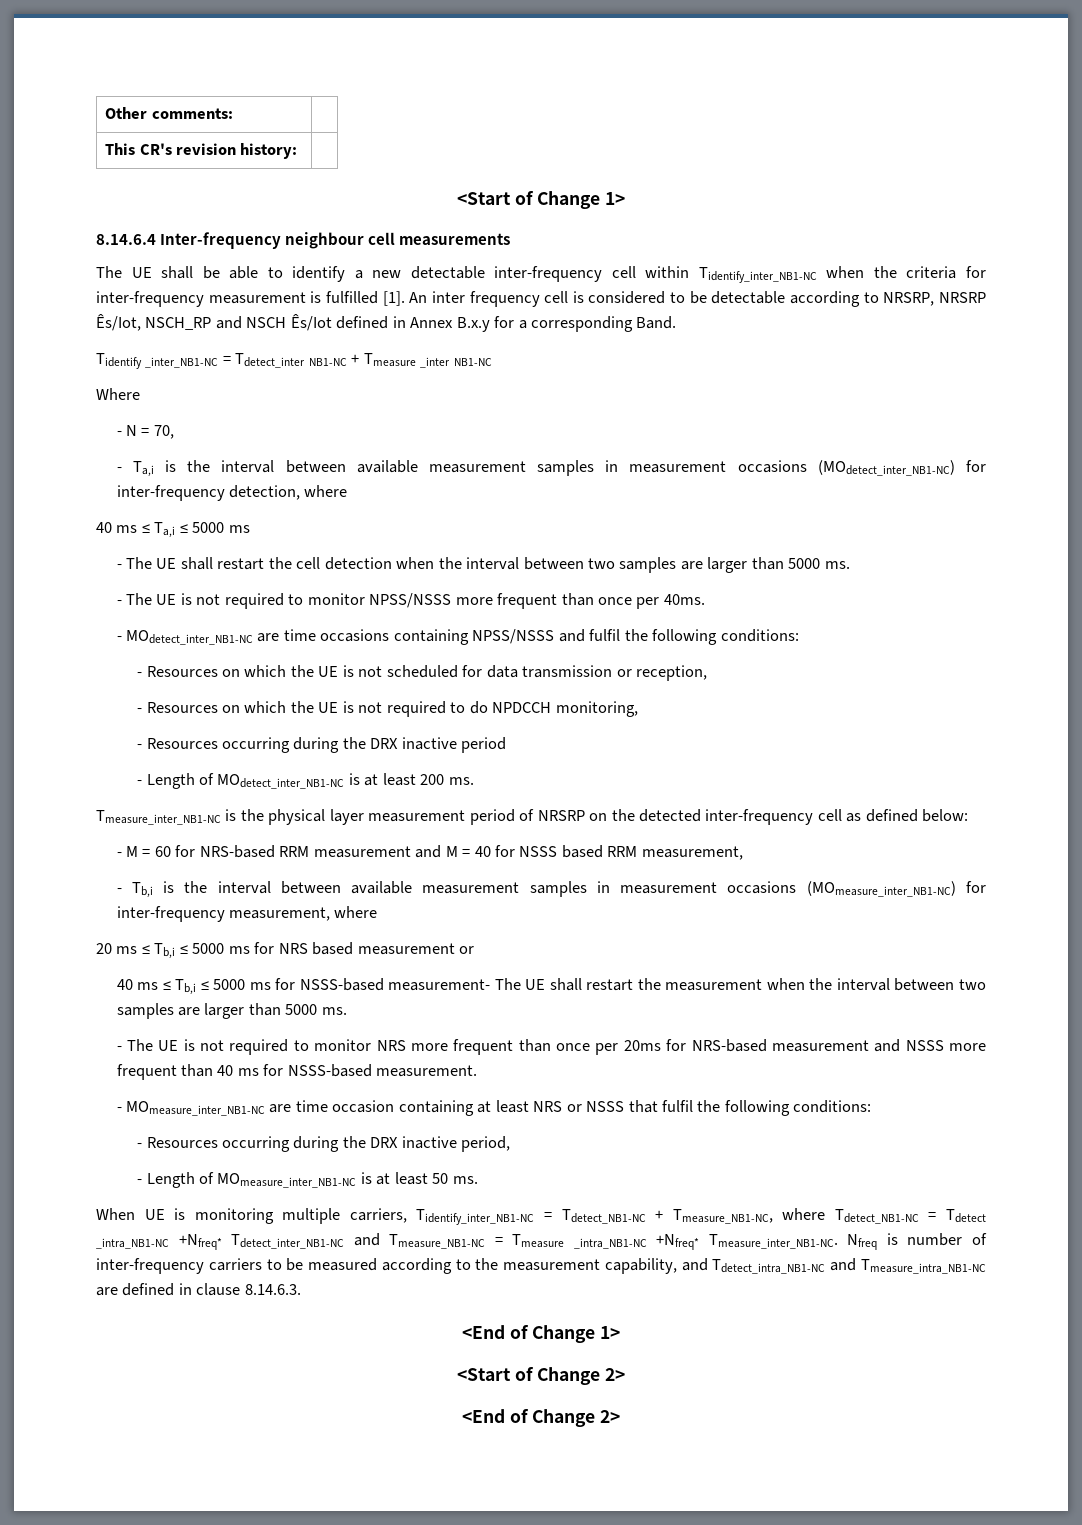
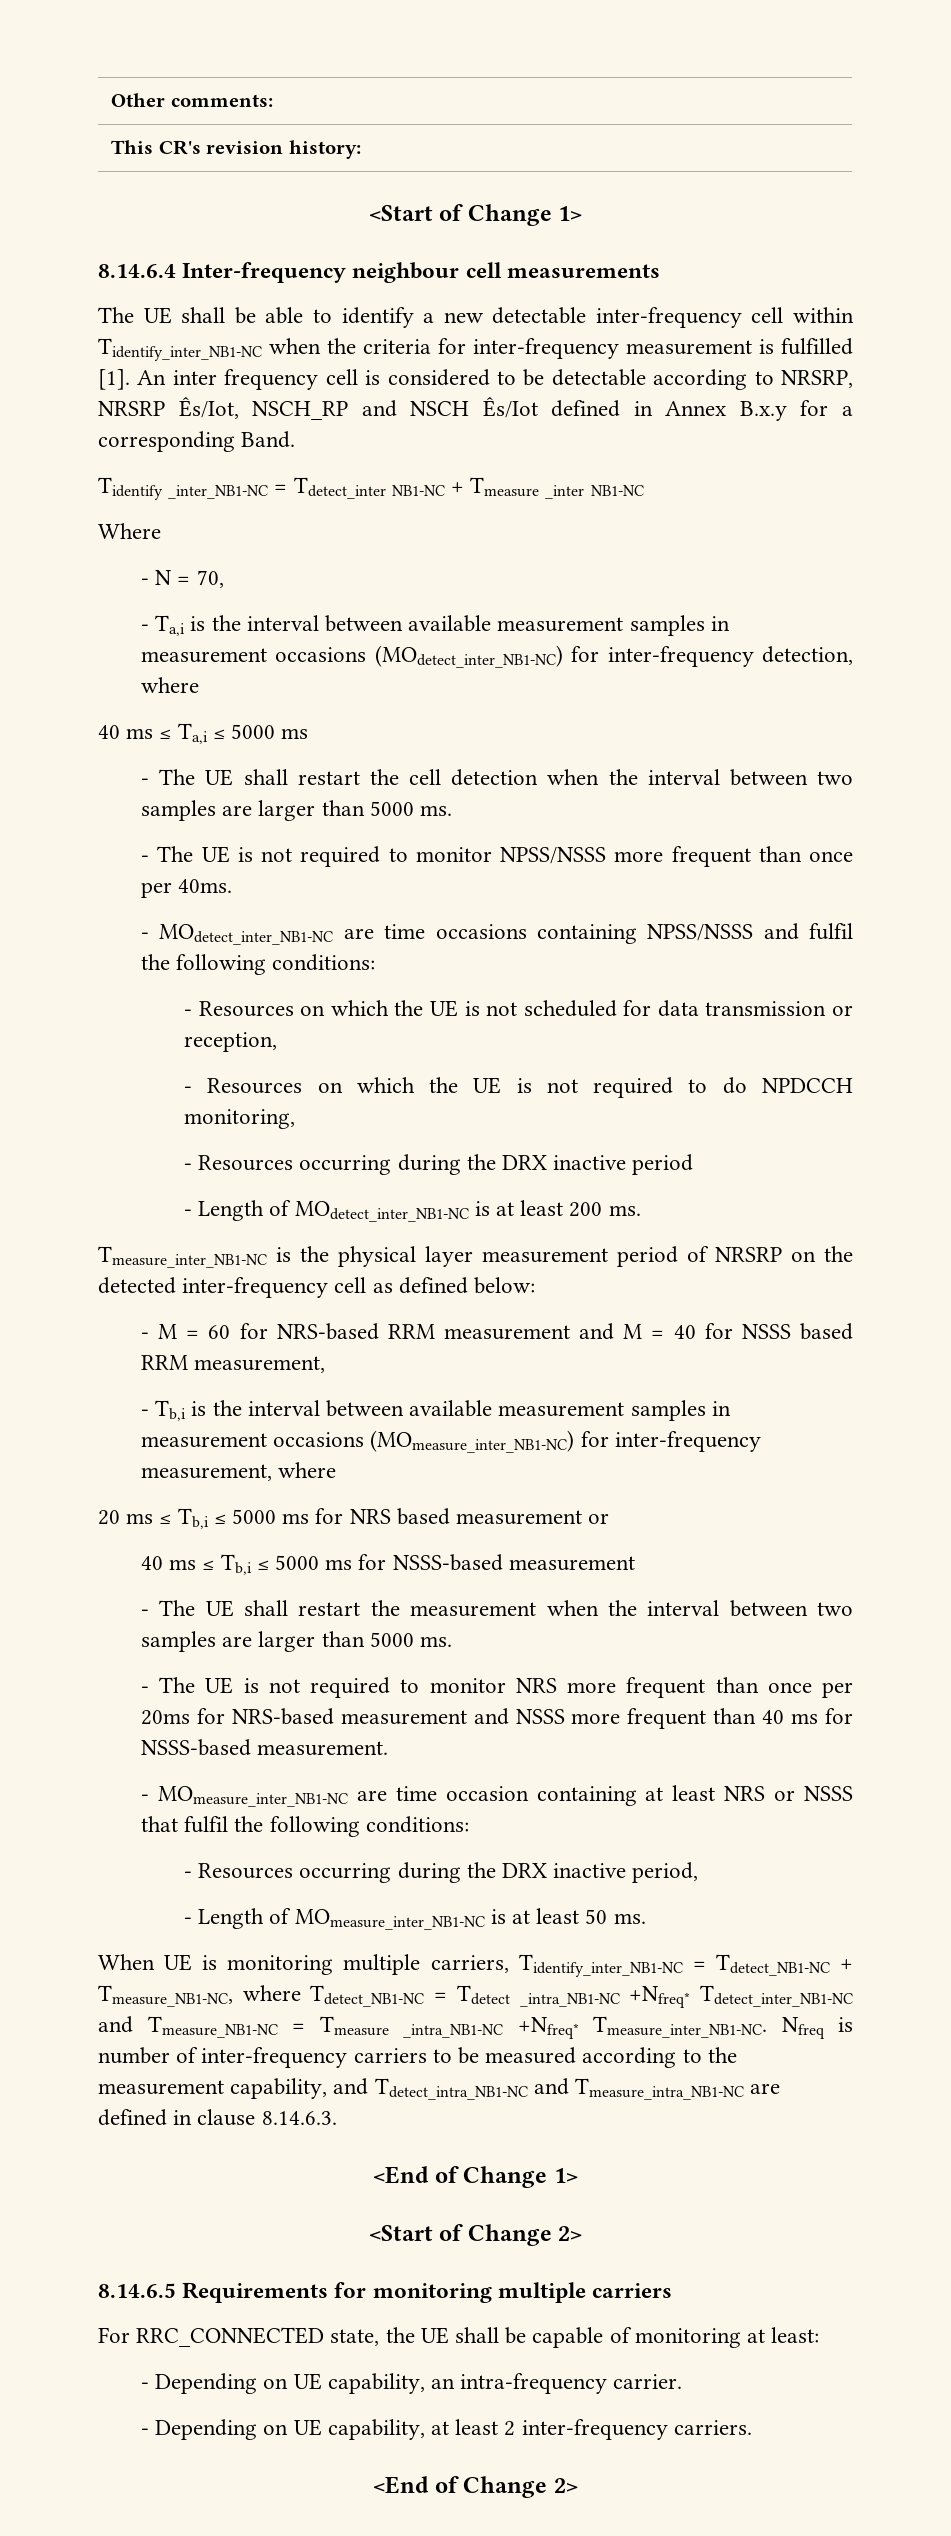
[388,979,491,991] measurement- -> [508,1556,635,1571] [141,1609,150,1616] measurement // -
(626, 1374) none -> [98,2282,673,2303] [98,2327,820,2348] [141,2373,683,2394] [141,2419,752,2440] // 8.14.6.5 Requirements for monitoring multiple carriers // For RRC_CONNECTED state, the UE shall be capable of monitoring at least: // - Depending on UE capability, an intra-frequency carrier. // - Depending on UE capability, at least 2 inter-frequency carriers.

